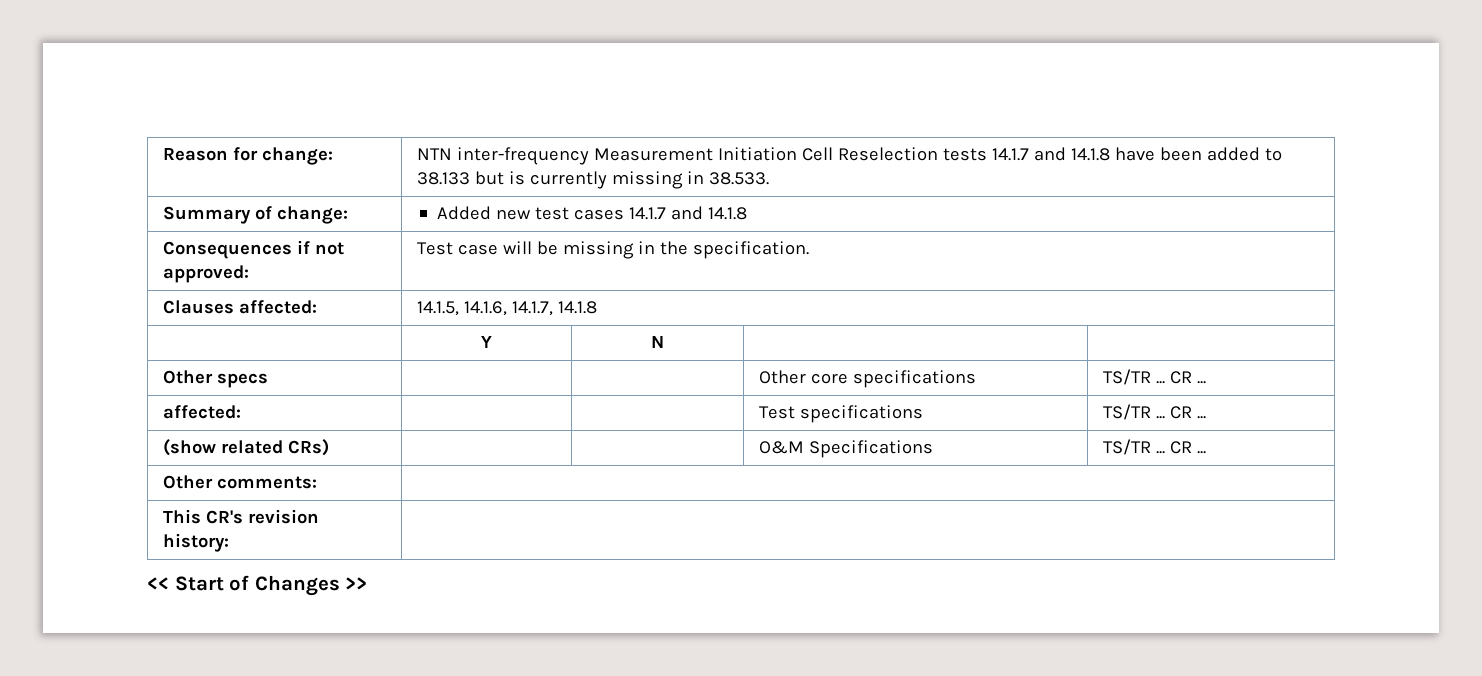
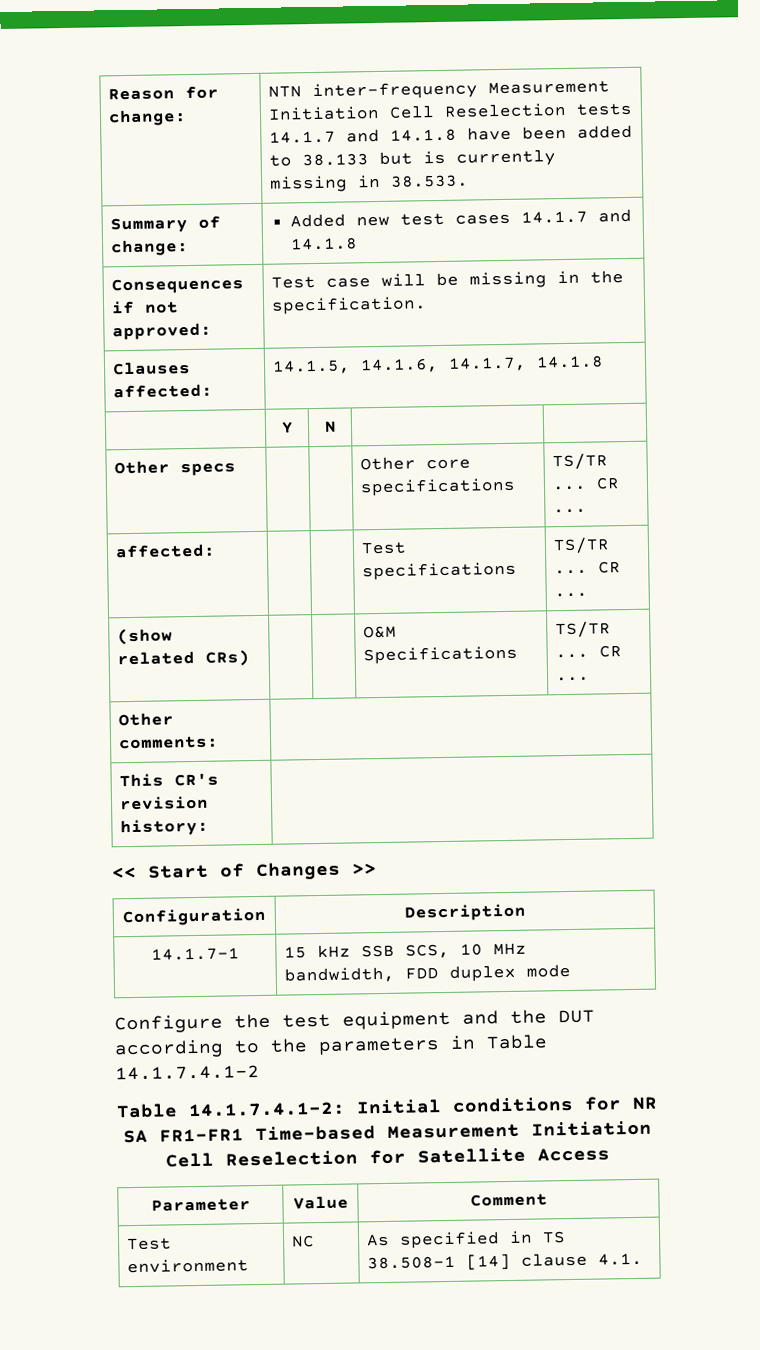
(368, 583) none -> [122,907,266,927] [403,903,526,922] [150,947,240,961] [284,942,528,959] [284,963,572,984] [114,1009,595,1034] [114,1034,548,1059] [115,1064,260,1081] [116,1096,658,1119] [123,1120,652,1144] [165,1147,610,1168] [150,1198,251,1212] [292,1195,349,1210] [469,1193,548,1207] [127,1237,173,1251] [127,1258,250,1274] [291,1235,316,1248] [366,1230,567,1249] [367,1252,644,1270] // Configuration | Description // 14.1.7-1 | 15 kHz SSB SCS, 10 MHz bandwidth, FDD duplex mode // Configure the test equipment and the DUT according to the parameters in Table 14.1.7.4.1-2 // Table 14.1.7.4.1-2: Initial conditions for NR SA FR1-FR1 Time-based Measurement Initiation Cell Reselection for Satellite Access // Parameter | Value | Comment // Test environment | NC | As specified in TS 38.508-1 [14] clause 4.1.

